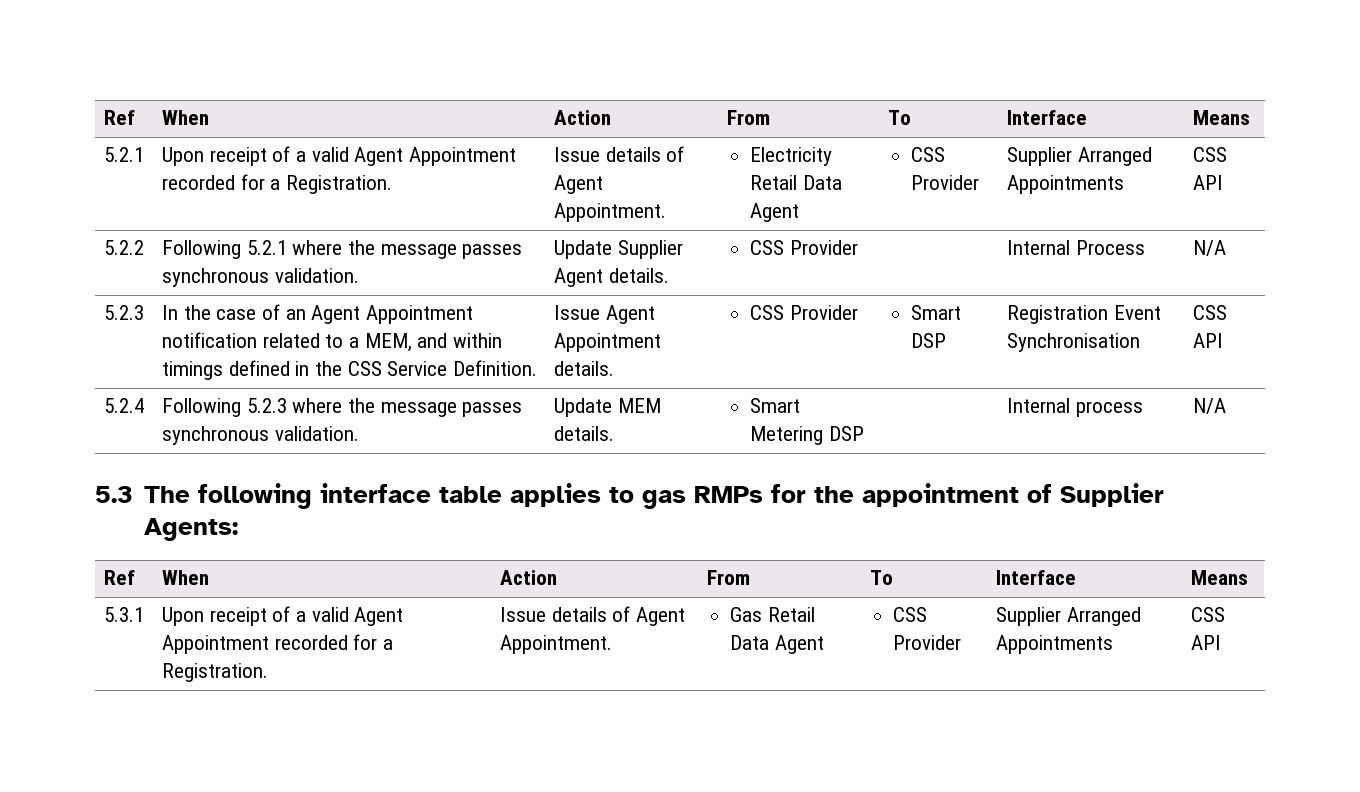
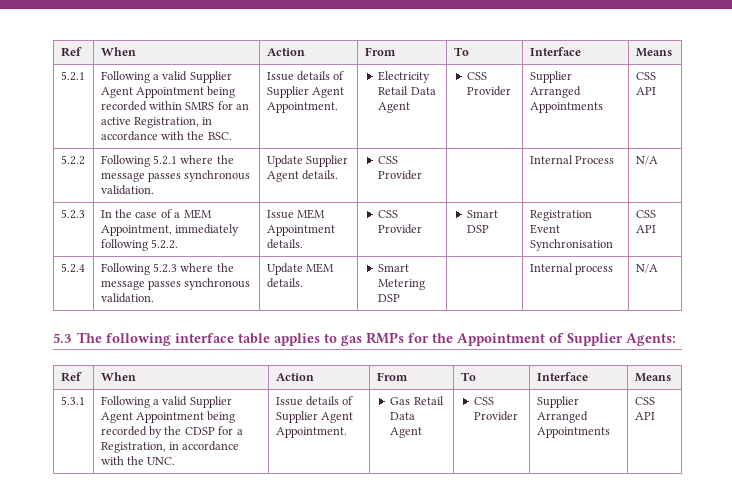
[161,146,517,166] [161,174,392,194] [553,146,685,162] Upon receipt of a valid Agent Appointment recorded for a Registration. | Issue details of -> [100,71,232,83] [100,86,236,98] [100,101,250,111] [100,117,213,128] [100,131,232,141] [266,71,345,81] [266,86,309,98] Following a valid Supplier Agent Appointment being recorded within SMRS for an active Registration, in accordance with the BSC. | Issue details of Supplier
[285,305,474,324] [161,332,503,352] [161,360,538,380] [553,305,655,324] an Agent Appointment notification related to a MEM, and within timings defined in the CSS Service Definition. | Issue Agent -> [174,209,212,219] [100,224,240,236] [100,239,179,251] [266,209,326,219] a MEM Appointment, immediately following 5.2.2. | Issue MEM
[861,483,1019,507] appointment -> [457,333,546,346] Appointment
[161,606,404,626] [161,634,393,654] [161,663,268,682] [499,606,631,622] Upon receipt of a valid Agent Appointment recorded for a Registration. | Issue details of -> [100,396,232,408] [100,411,236,423] [100,426,243,438] [100,441,240,453] [100,456,176,465] [275,396,354,406] [275,411,318,423] Following a valid Supplier Agent Appointment being recorded by the CDSP for a Registration, in accordance with the UNC. | Issue details of Supplier

